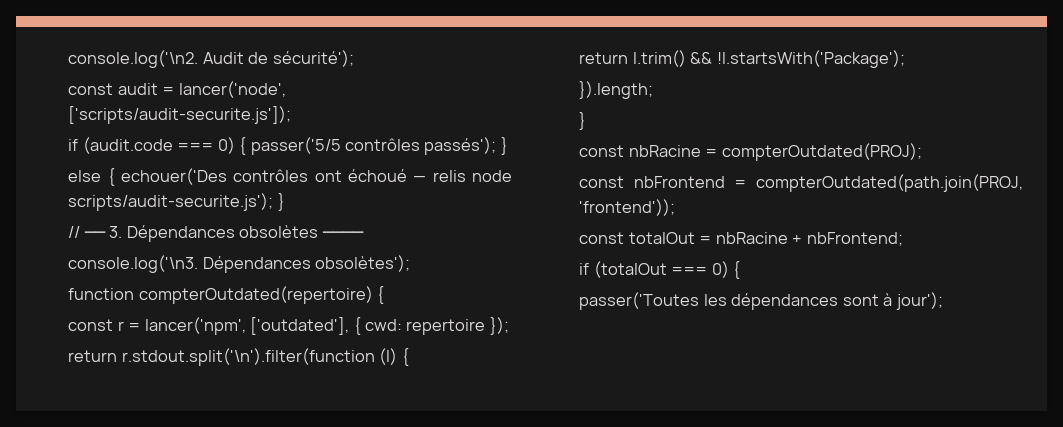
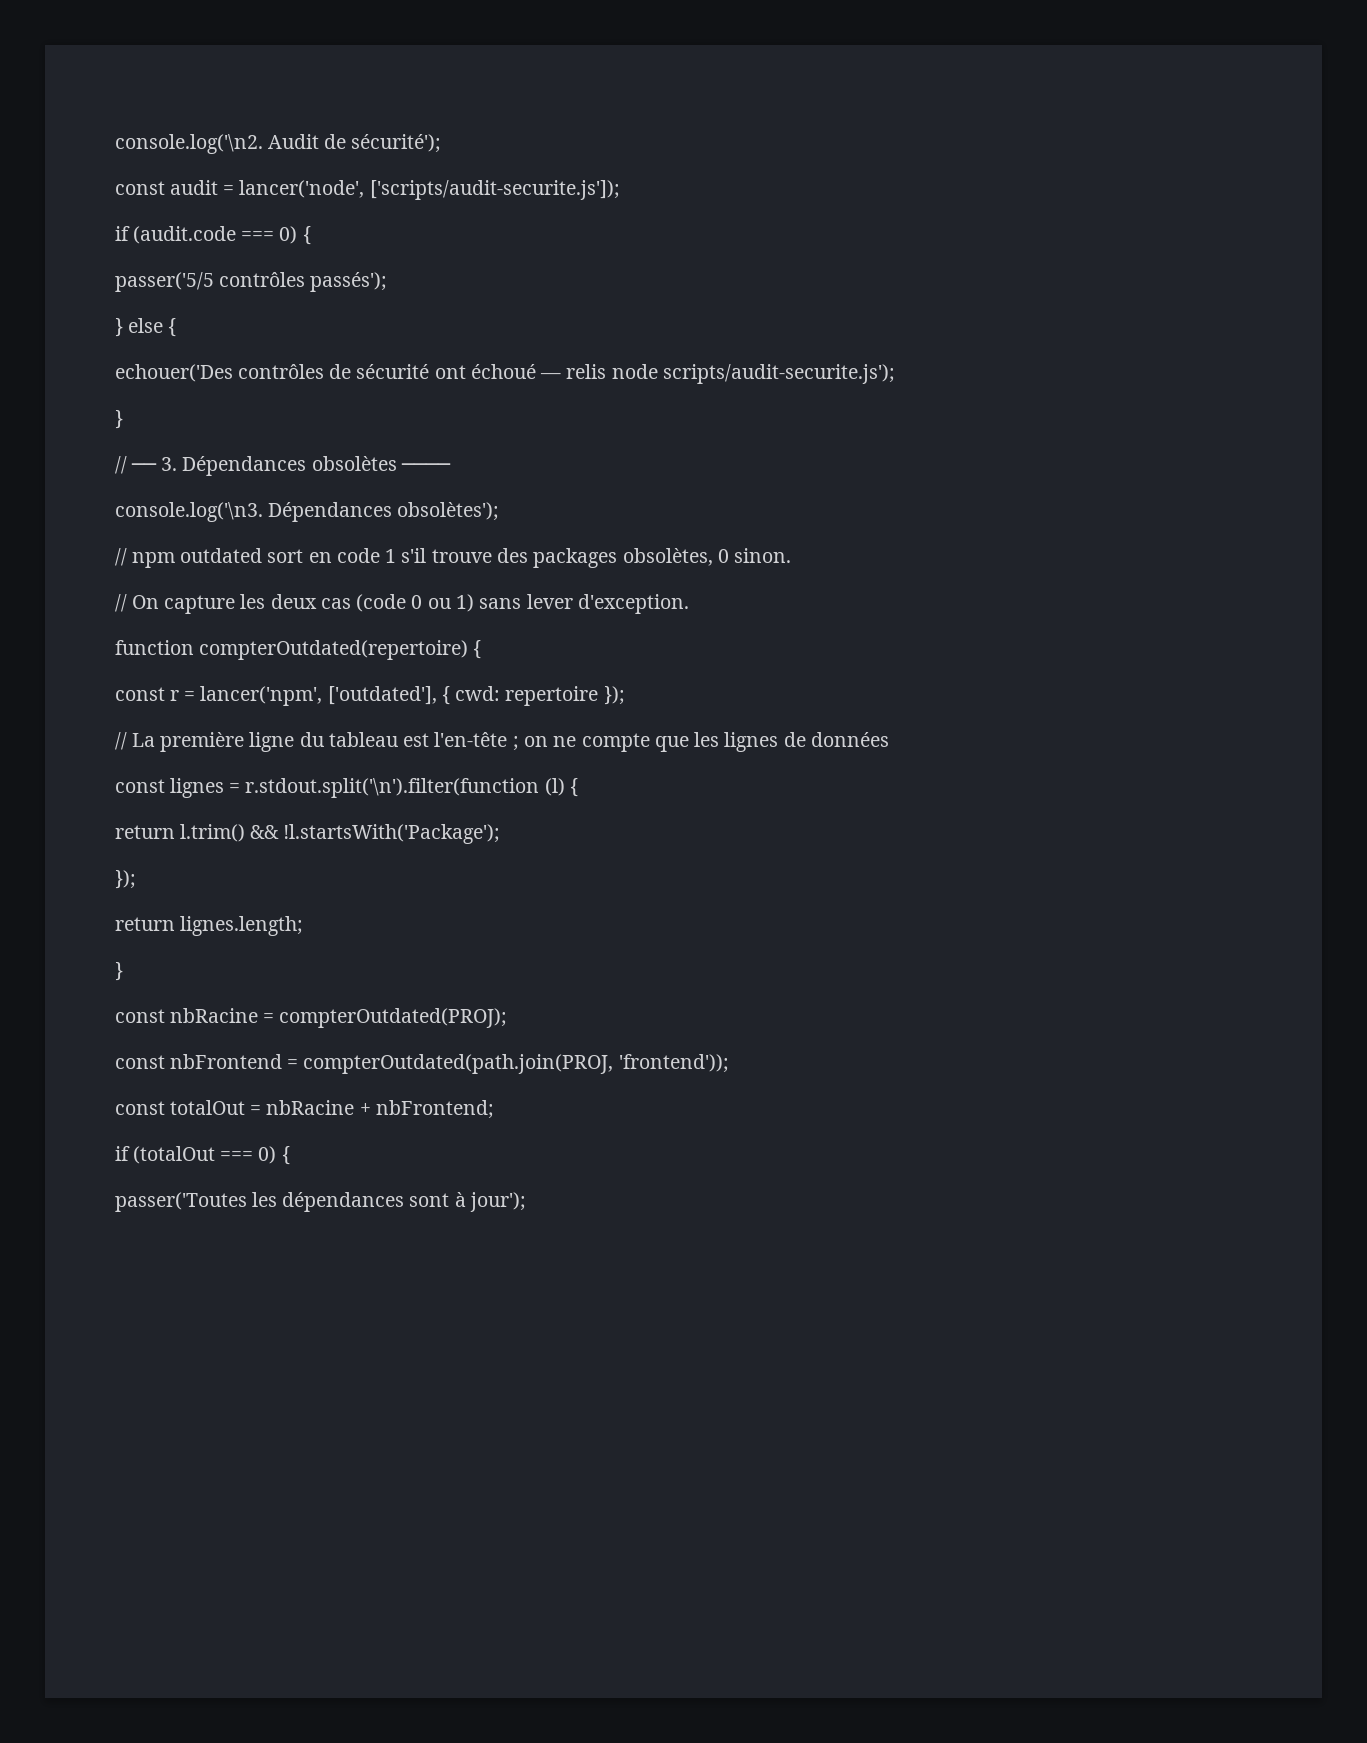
(247, 146) none -> (311, 235) //
[500,137,508,155] } // -> [114,318,123,337] // }
(115, 177) none -> (177, 327) //
(309, 175) none -> [329,364,430,379] de sécurité
(274, 202) none -> (895, 374) //
(411, 263) none -> [114,548,792,568] [114,594,689,614] // // npm outdated sort en code 1 s'il trouve des packages obsolètes, 0 sinon. // // On capture les deux cas (code 0 ou 1) sans lever d'exception.
[68,350,118,362] return -> [114,732,889,752] [114,778,241,798] // La première ligne du tableau est l'en-tête ; on ne compte que les lignes de données // const lignes =
[579,81,654,99] }).length; -> [114,870,136,889] [114,916,303,936] }); // return lignes.length;

